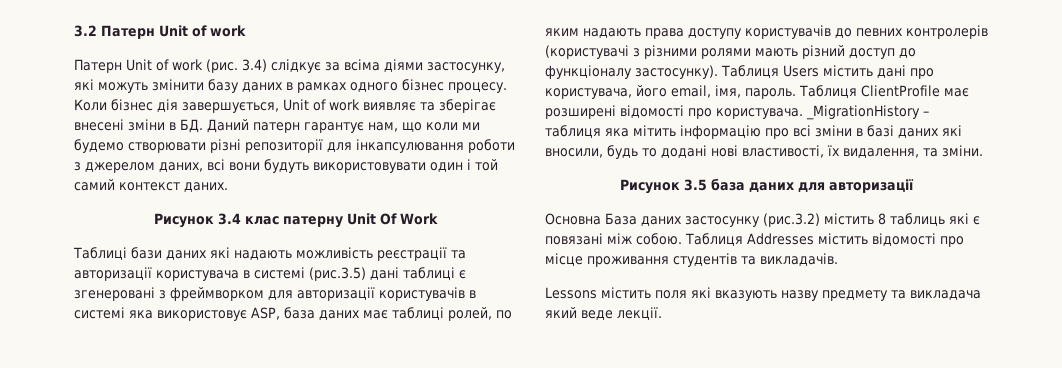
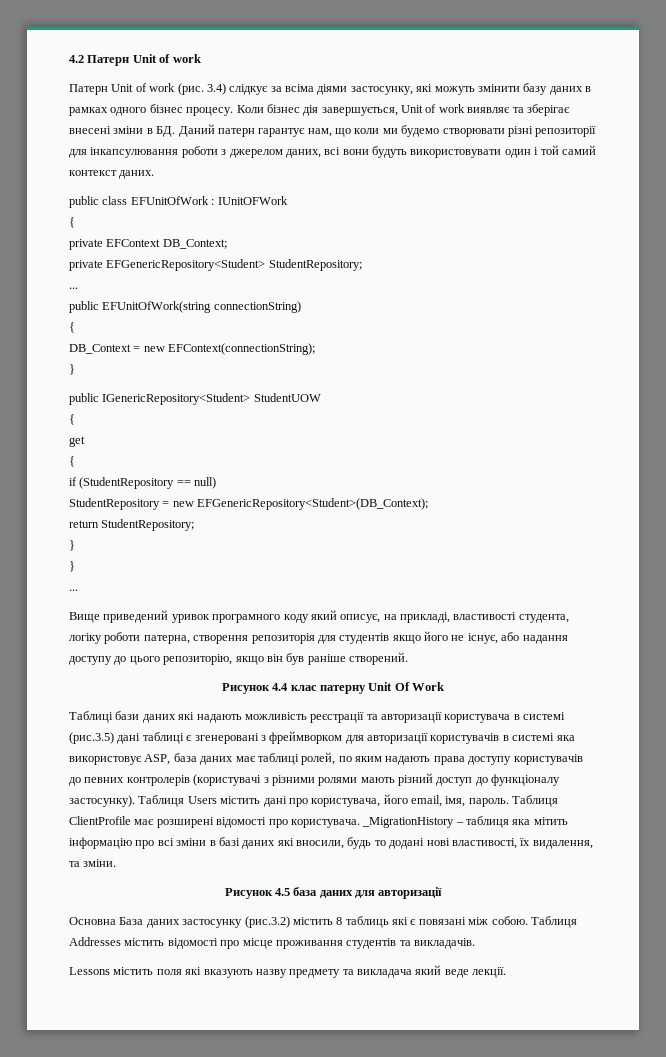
[74,25,97,37] 3.2 -> [69,55,84,63] 4.2
[154,213,241,228] // Рисунок 3.4 -> [69,196,288,208] [69,217,75,228] [69,239,227,250] [69,259,362,271] [69,287,78,289] [69,301,301,313] [69,322,75,333] [69,343,316,355] [69,364,75,375] [69,393,321,405] [69,414,75,425] [69,436,85,447] [69,456,75,467] [69,477,217,489] [69,498,429,510] [69,519,195,531] [69,540,75,551] [69,561,75,572] [69,589,78,591] [69,610,569,623] [69,631,568,644] [69,652,408,665] [221,683,289,694] // public class EFUnitOfWork : IUnitOFWork // { // private EFContext DB_Context; // private EFGenericRepository<Student> StudentRepository; // ... // public EFUnitOfWork(string connectionString) // { // DB_Context = new EFContext(connectionString); // } // public IGenericRepository<Student> StudentUOW // { // get // { // if (StudentRepository == null) // StudentRepository = new EFGenericRepository<Student>(DB_Context); // return StudentRepository; // } // } // ... // Вище приведений уривок програмного коду який описує, на прикладі, властивості студента, логіку роботи патерна, створення репозиторія для студентів якщо його не існує, або надання доступу до цього репозиторію, якщо він був раніше створений. // Рисунок 4.4
[684,179,707,191] 3.5 -> [274,888,290,896] 4.5

